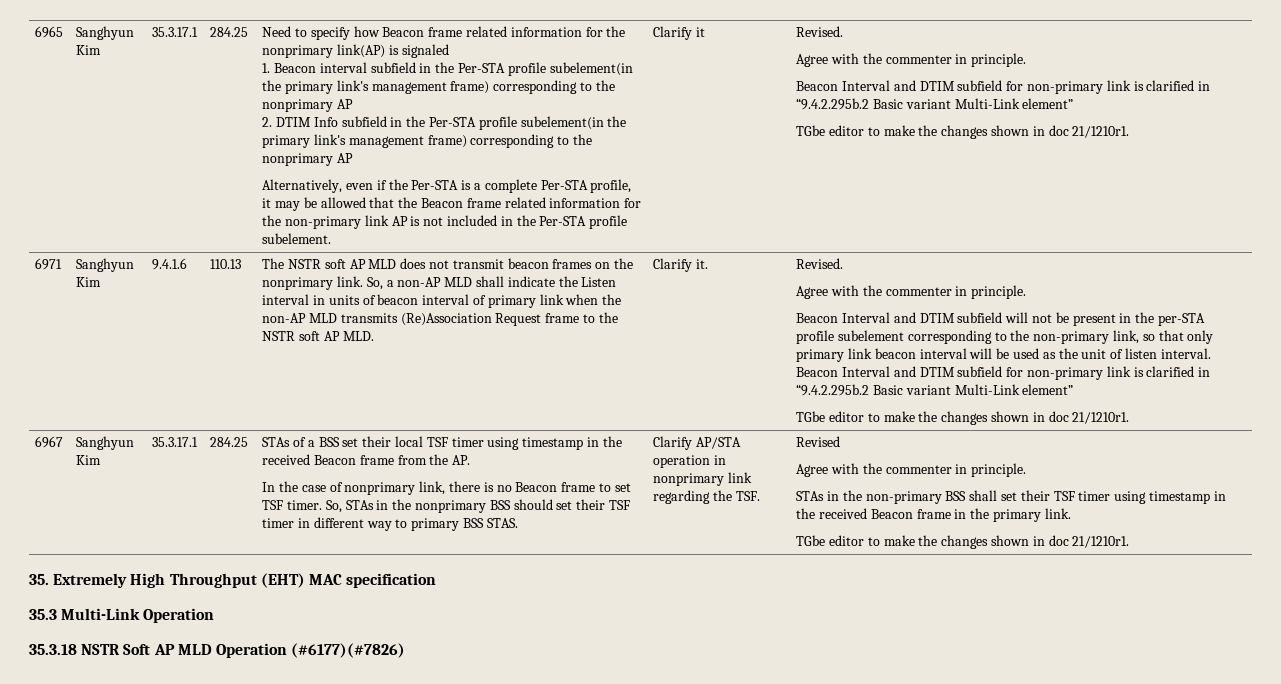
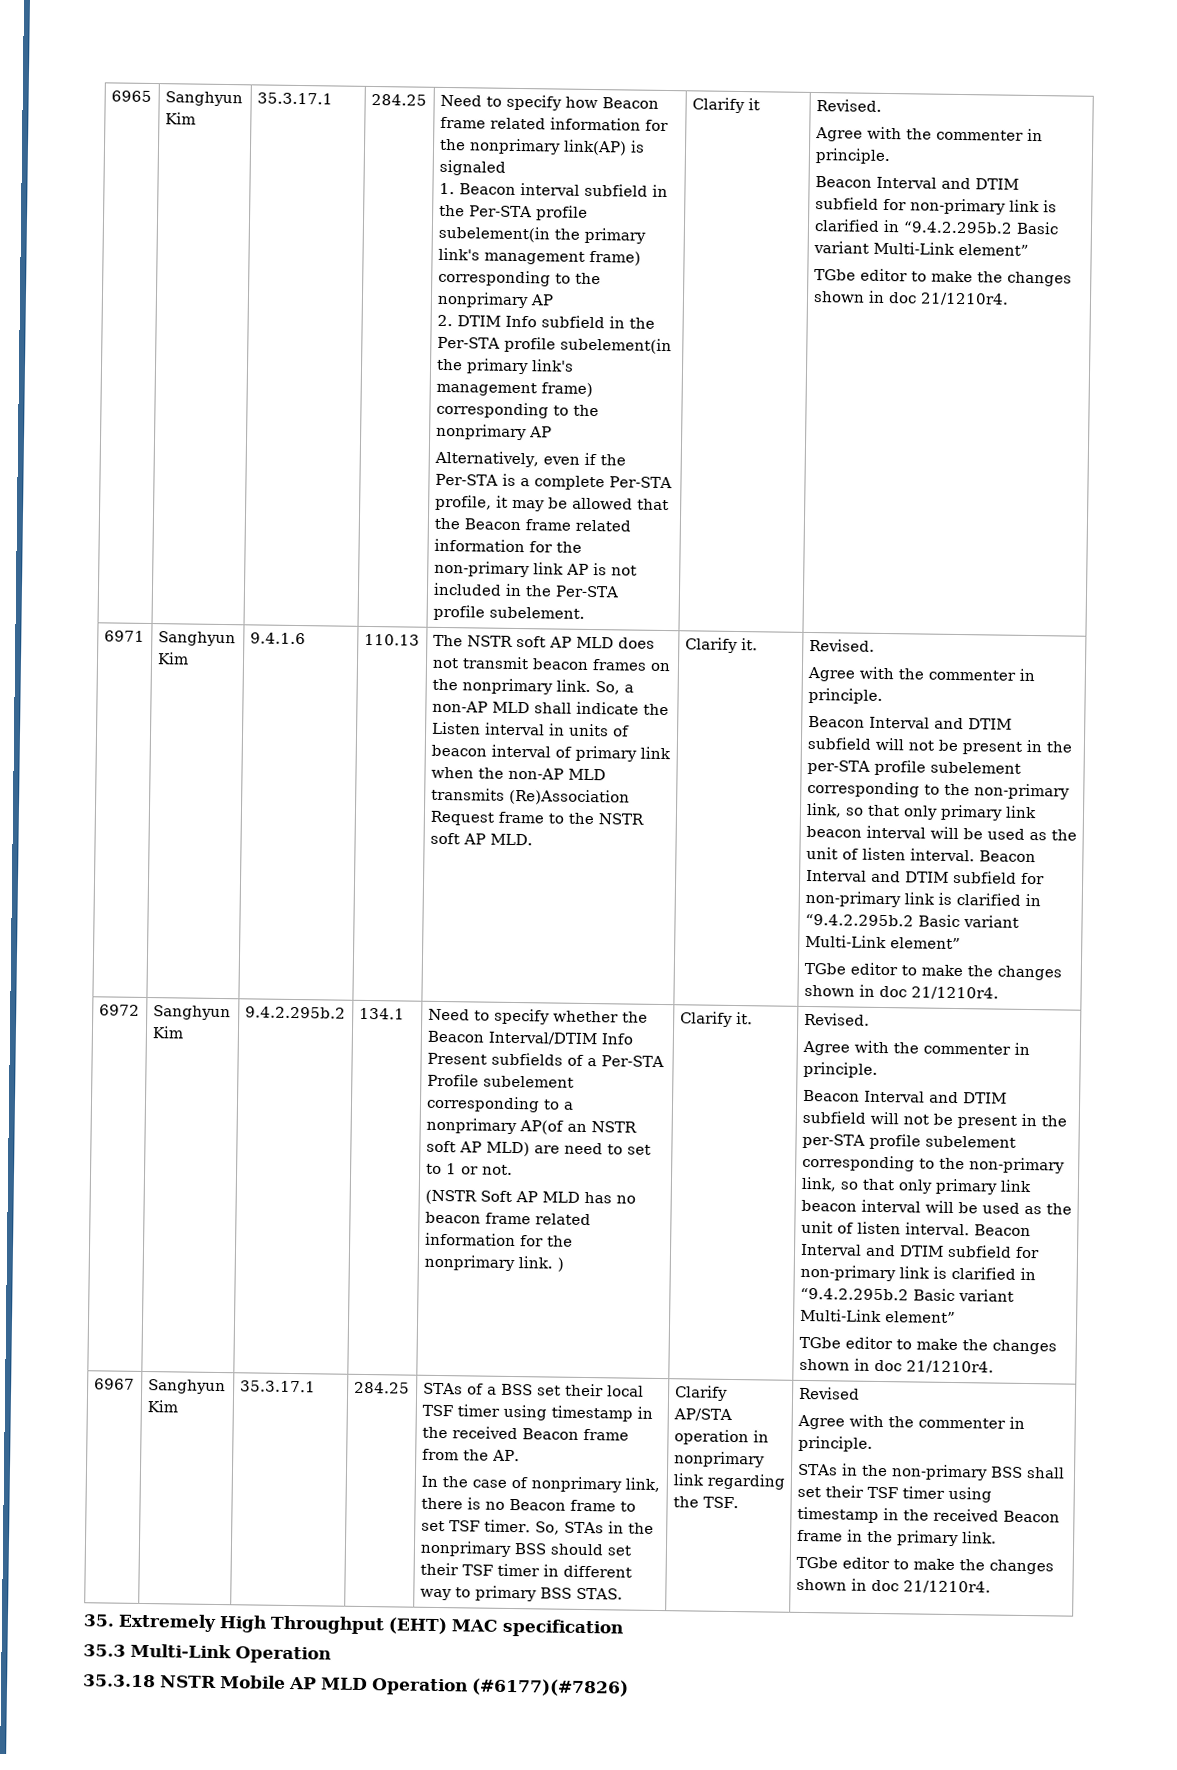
[1072,126,1130,138] 21/1210r1. -> [919,292,1009,306] 21/1210r4.
[1072,412,1130,424] 21/1210r1. -> [910,986,999,1000] [98,1004,140,1016] [152,1005,231,1021] [151,1026,184,1039] [244,1006,346,1019] [358,1007,405,1020] [427,1008,648,1025] [426,1030,633,1046] [426,1052,664,1068] [426,1073,574,1088] [425,1095,574,1113] [425,1117,637,1135] [425,1140,651,1157] [425,1163,513,1175] [424,1189,636,1205] [424,1211,591,1226] [424,1232,573,1247] [423,1254,564,1272] [679,1011,753,1027] [803,1012,870,1026] [801,1040,1030,1056] [802,1061,878,1078] [802,1089,1007,1104] [801,1110,1067,1129] [801,1133,1016,1150] [801,1154,1065,1174] [800,1176,1032,1195] [800,1199,1072,1215] [800,1220,1031,1237] [799,1243,1040,1259] [799,1264,1036,1282] [799,1287,1014,1302] [799,1308,956,1324] [798,1336,1057,1355] [798,1358,994,1374] 21/1210r4. // 6972 | Sanghyun Kim | 9.4.2.295b.2 | 134.1 | Need to specify whether the Beacon Interval/DTIM Info Present subfields of a Per-STA Profile subelement corresponding to a nonprimary AP(of an NSTR soft AP MLD) are need to set to 1 or not. // (NSTR Soft AP MLD has no beacon frame related information for the nonprimary link. ) | Clarify it. | Revised. // Agree with the commenter in principle. // Beacon Interval and DTIM subfield will not be present in the per-STA profile subelement corresponding to the non-primary link, so that only primary link beacon interval will be used as the unit of listen interval. Beacon Interval and DTIM subfield for non-primary link is clarified in “9.4.2.295b.2 Basic variant Multi-Link element” // TGbe editor to make the changes shown in doc 21/1210r4.
[1072,536,1130,548] 21/1210r1. -> [902,1580,991,1594] 21/1210r4.
[123,644,151,655] Soft -> [220,1675,286,1689] Mobile

